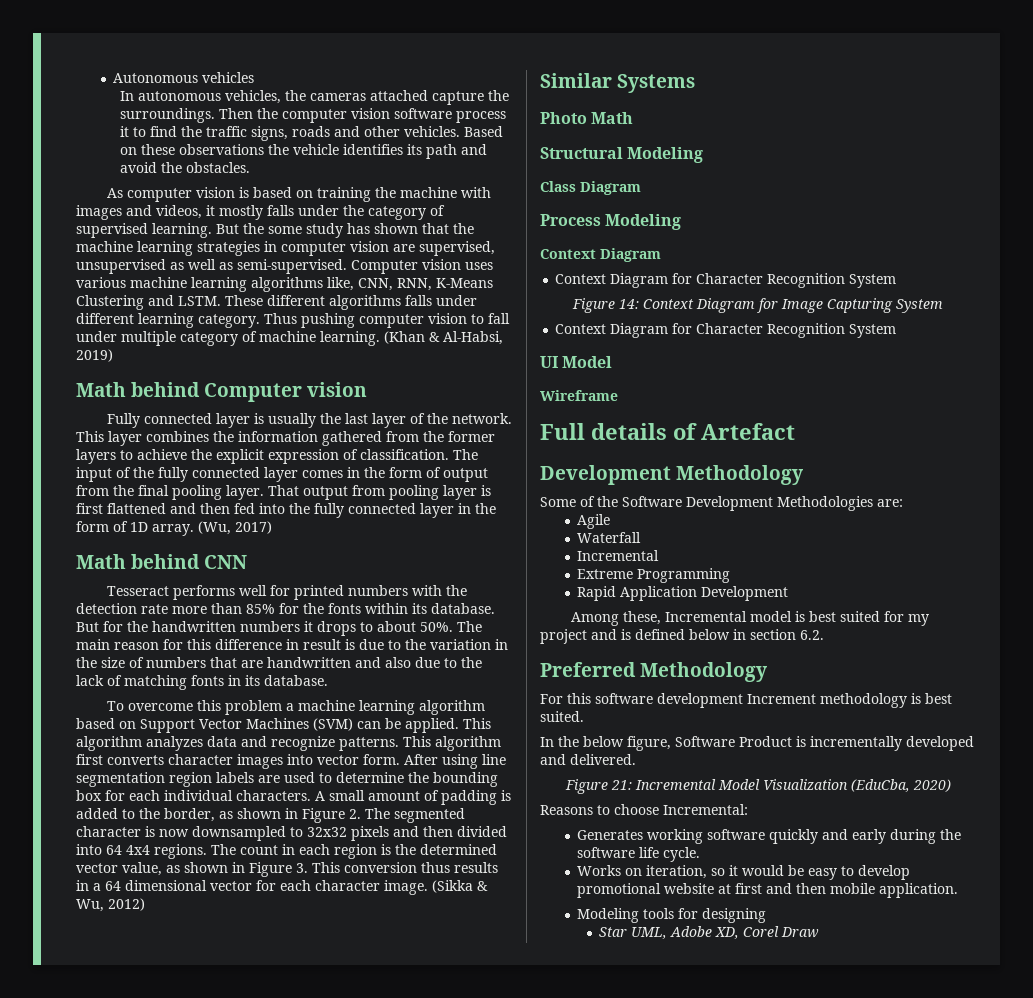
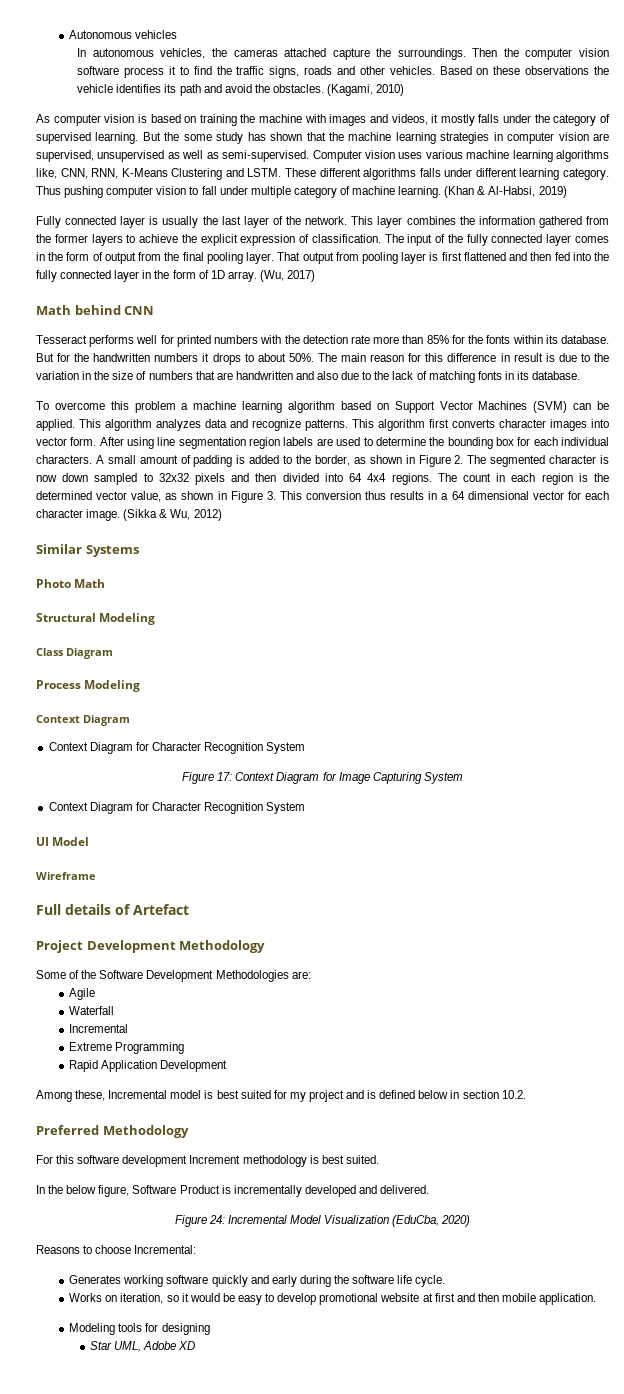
(251, 167) none -> [327,84,405,96] (Kagami, 2010)
[76,382,368,402] // Math behind Computer vision -> (567, 192) none
[192,826,286,841] downsampled -> [62,473,138,485] down sampled
[619,299,639,309] 14: -> [217,772,233,781] 17:
(795, 431) none -> [36,940,83,953] Project
[800,630,824,640] 6.2. -> [501,1090,526,1099] 10.2.
[610,780,632,790] 21: -> [208,1215,225,1224] 24:
[715,926,820,940] XD, Corel Draw -> [178,1341,196,1350] XD

